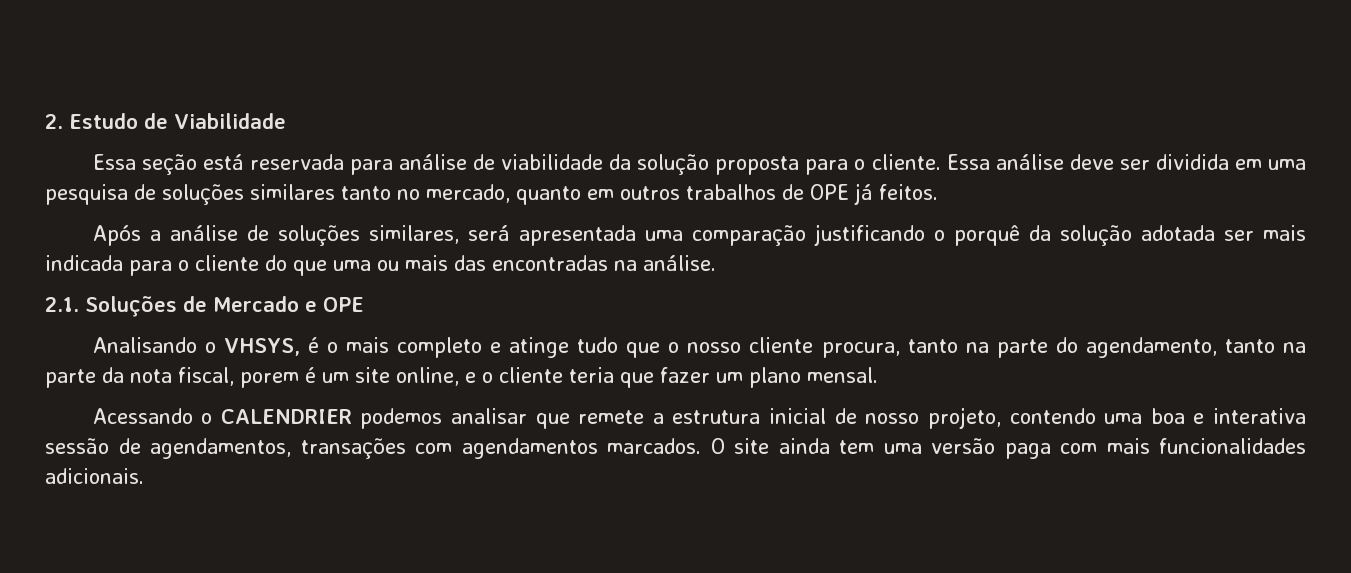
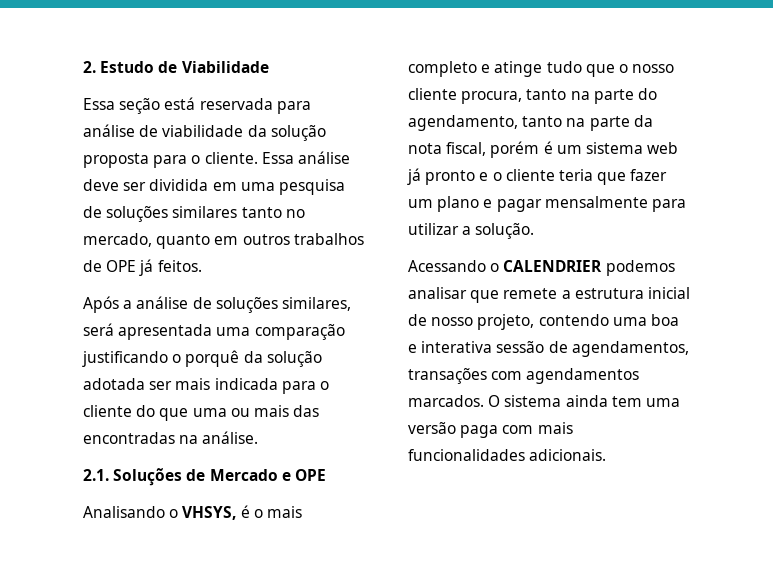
[240,372,299,388] porem -> [490,141,540,158] porém
[355,367,459,386] site online, -> [585,142,679,154] [407,168,476,185] sistema web já pronto
[807,367,878,383] mensal. -> [483,196,686,212] [408,223,535,239] e pagar mensalmente para utilizar a solução.
[734,438,769,454] site -> [504,395,562,407] sistema

